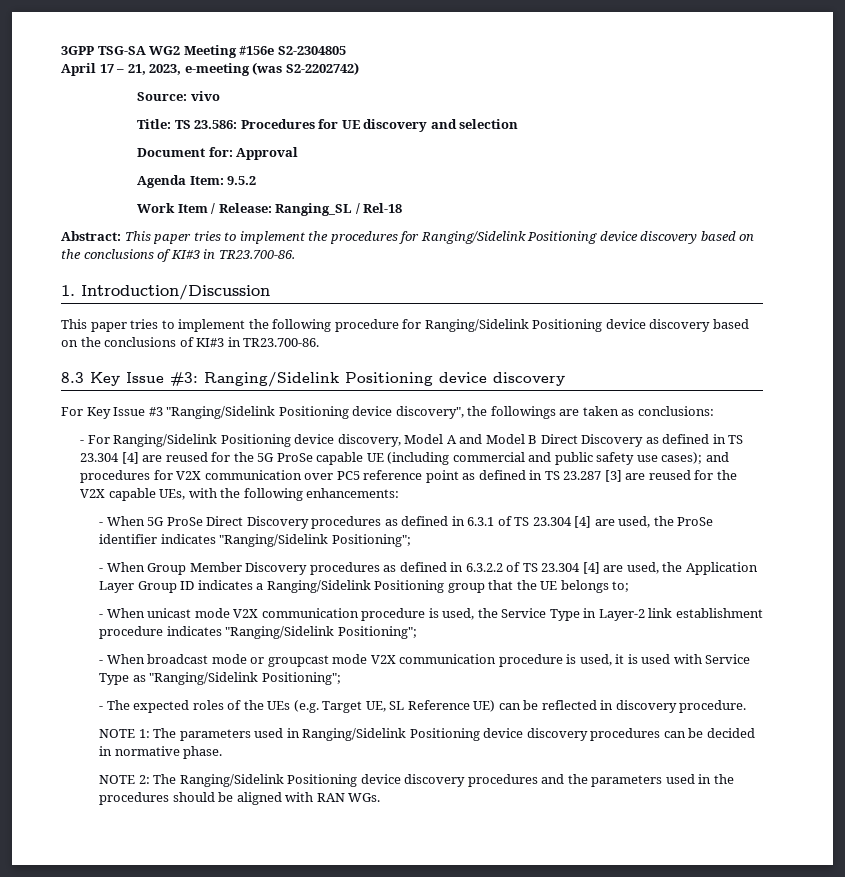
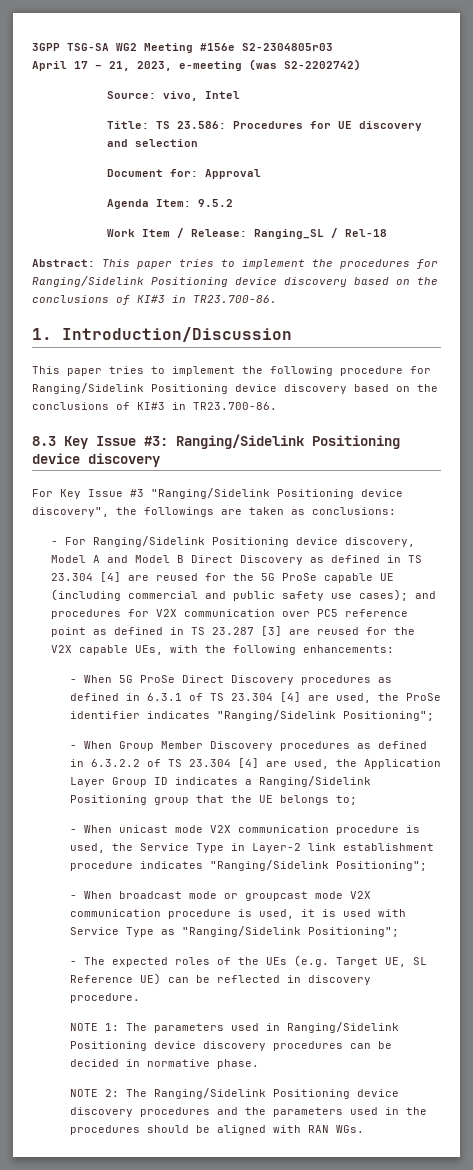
[277,46,346,55] S2-2304805 -> [242,43,333,51] S2-2304805r03
[190,91,220,101] vivo -> [163,91,241,101] vivo, Intel

